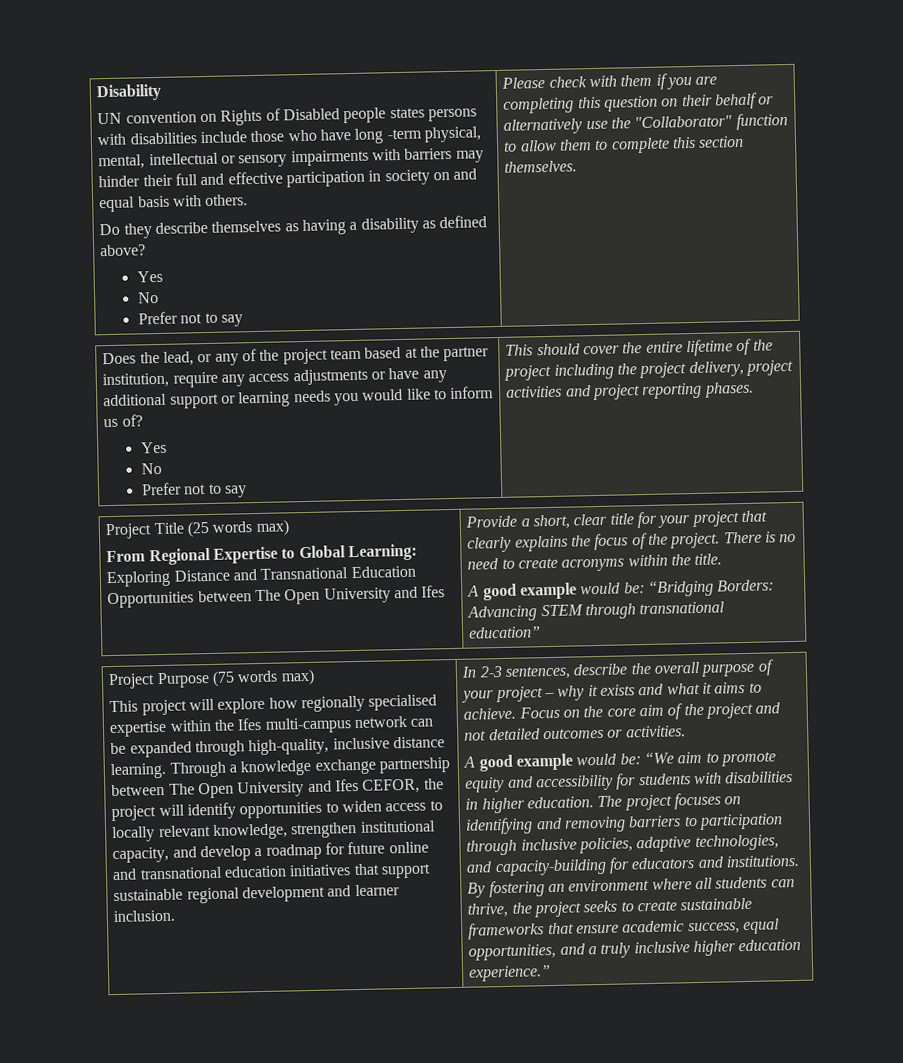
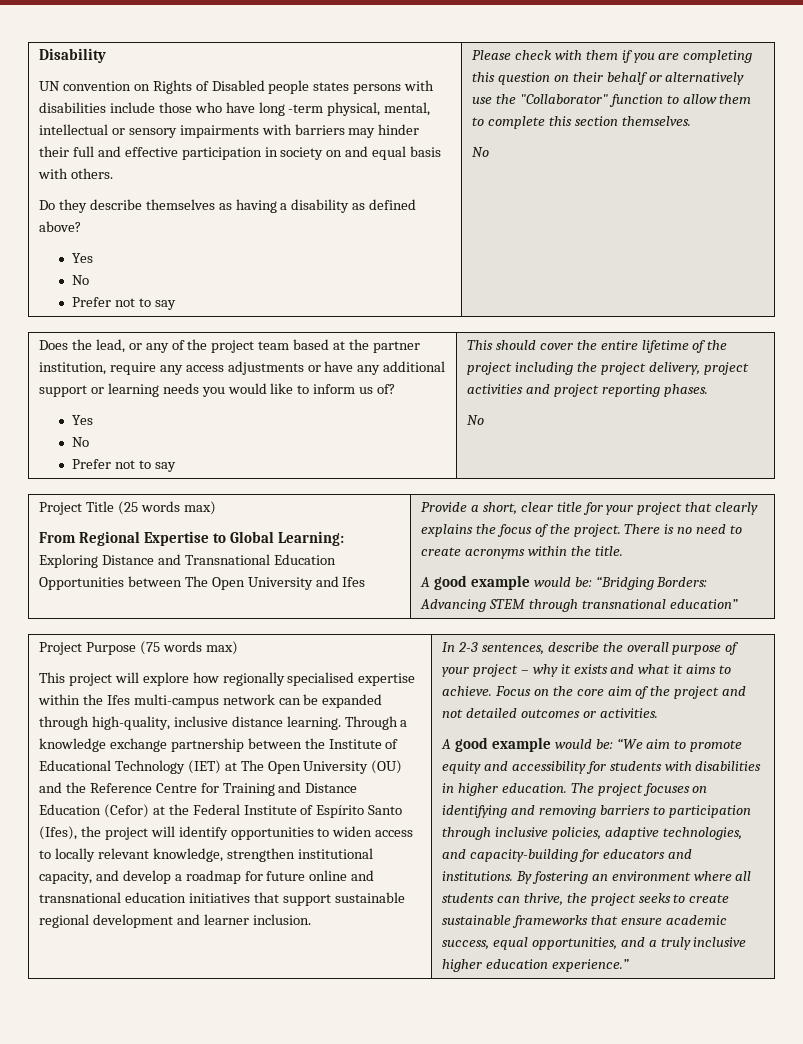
(578, 166) none -> [471,147,489,157] // No
(754, 389) none -> [466,415,484,425] // No
[168,778,421,799] The Open University and Ifes CEFOR, -> [304,738,399,749] [38,760,403,774] [38,782,358,796] [38,804,403,818] [38,826,77,840] the Institute of Educational Technology (IET) at The Open University (OU) and the Reference Centre for Training and Distance Education (Cefor) at the Federal Institute of Espírito Santo (Ifes),

